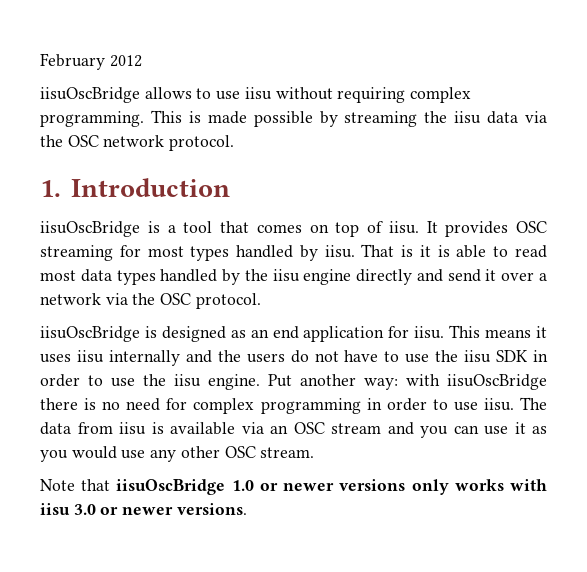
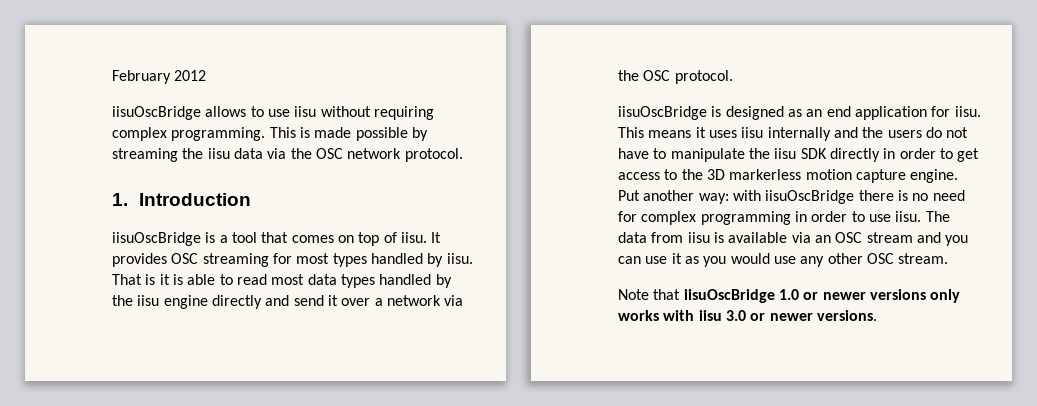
[405,354,430,363] use -> [670,148,745,162] manipulate
[533,350,549,362] [40,374,201,387] in order to use the iisu -> [829,148,980,162] [618,169,906,183] directly in order to get access to the 3D markerless motion capture

